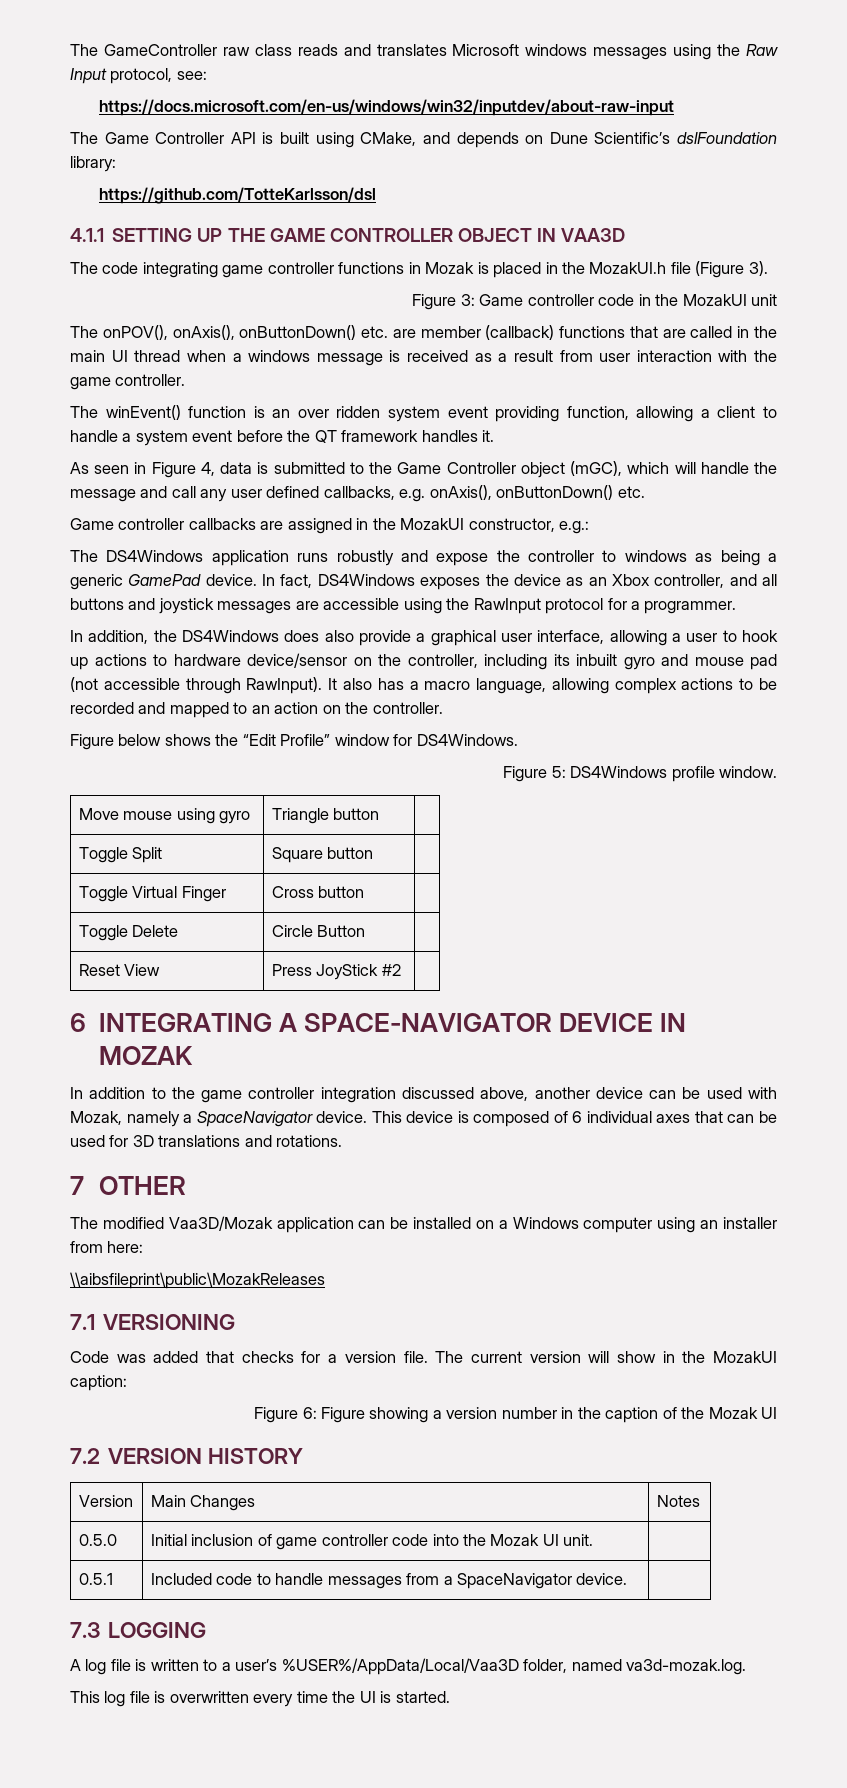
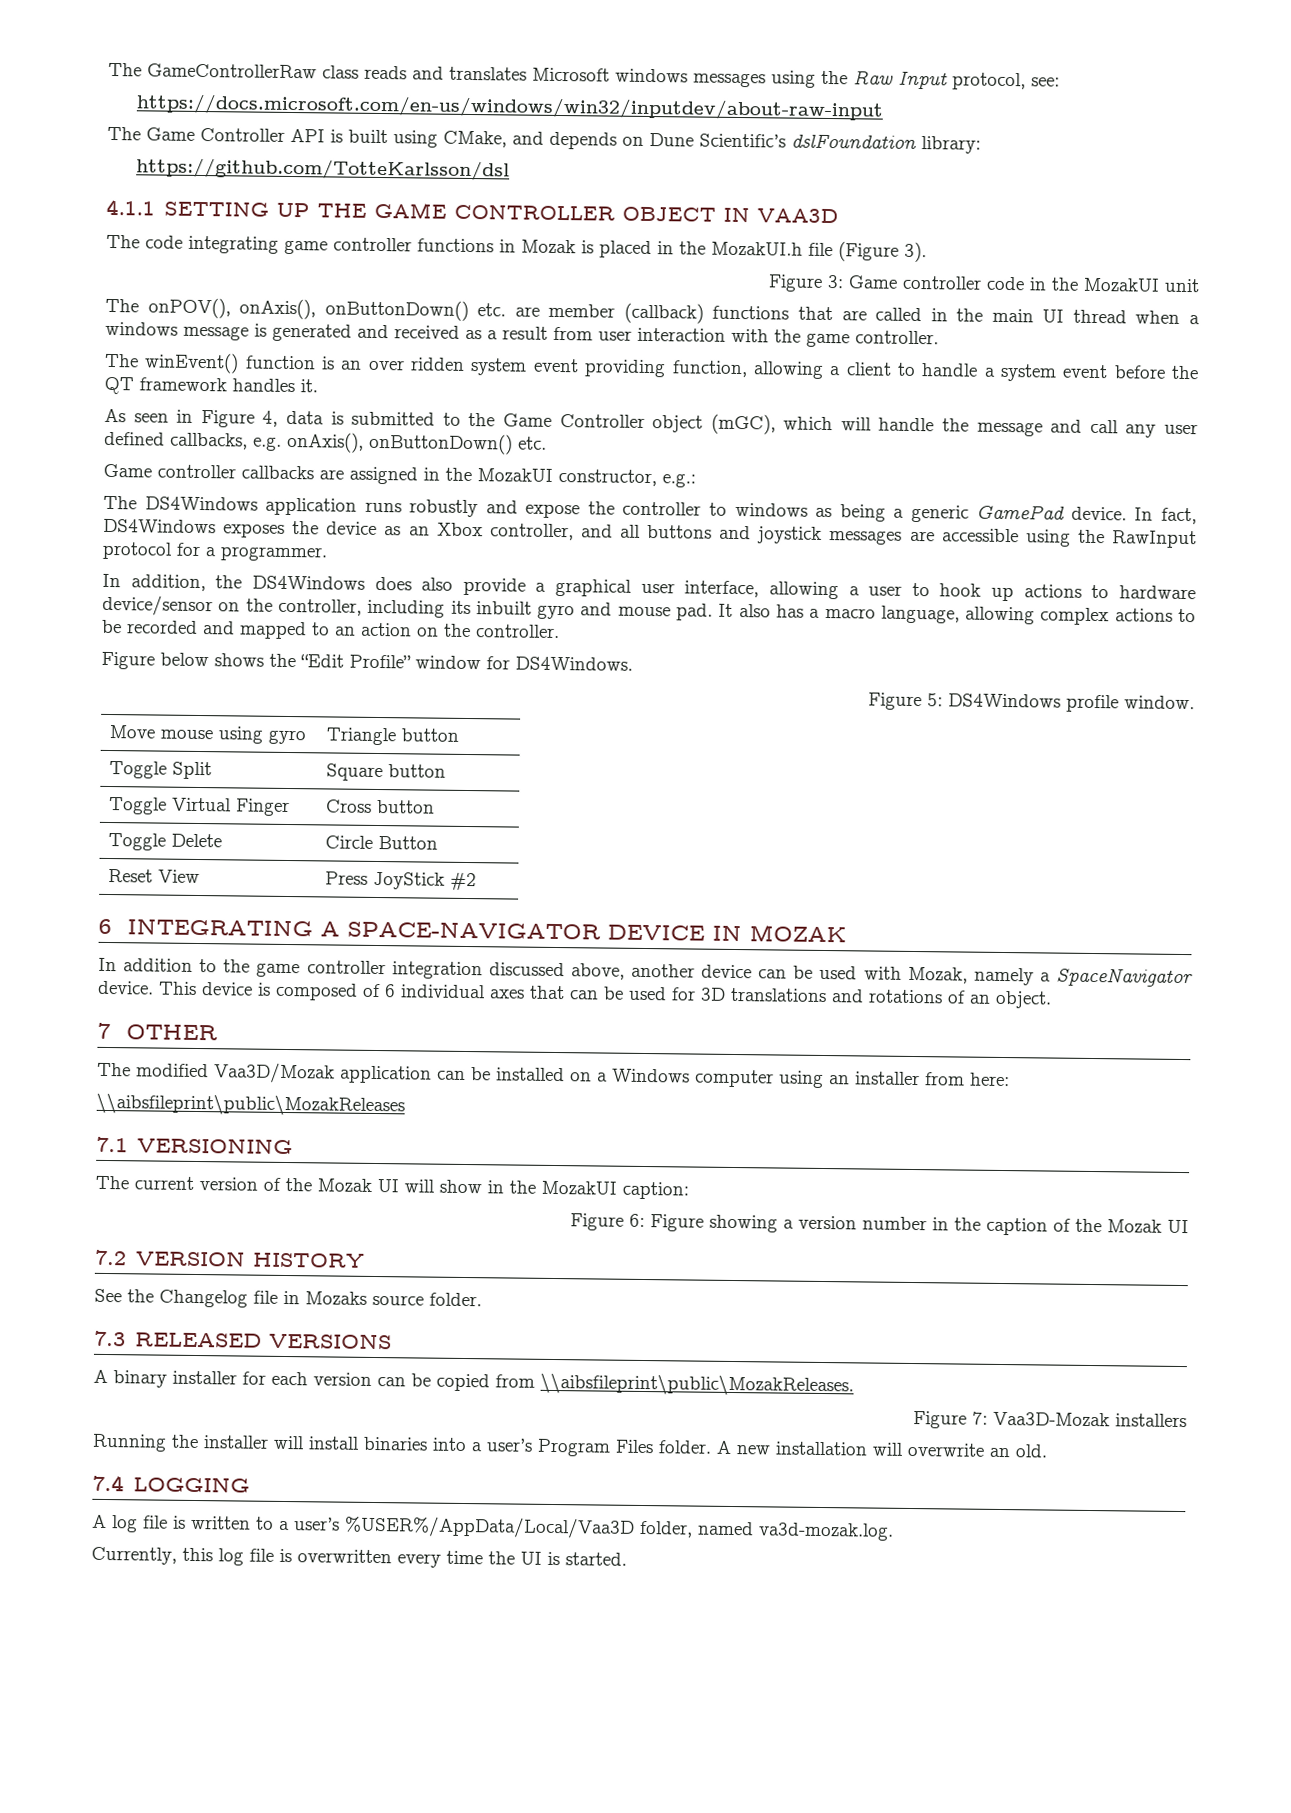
[70,44,250,56] The GameController raw -> [108,62,317,79] The GameControllerRaw
(401, 356) none -> [272,323,389,342] generated and
[750,654,777,670] [70,677,323,694] pad (not accessible through RawInput). -> [676,603,713,621] pad.
[276,1135,343,1147] rotations. -> [868,989,1052,1009] rotations of an object.
[70,1351,581,1363] Code was added that checks for a version file. The current version -> [95,1175,399,1193] The current version of the Mozak UI
[78,1495,133,1507] [150,1495,256,1511] [656,1495,700,1507] [78,1534,117,1546] [150,1534,594,1550] [78,1573,113,1585] [150,1573,628,1589] [70,1622,100,1638] // Version | Main Changes | Notes // 0.5.0 | Initial inclusion of game controller code into the Mozak UI unit. | // 0.5.1 | Included code to handle messages from a SpaceNavigator device. | // 7.3 -> [94,1288,482,1308] [94,1330,392,1350] [93,1369,854,1397] [913,1411,1187,1429] [92,1433,1048,1458] [92,1474,124,1492] // See the Changelog file in Mozaks source folder. // 7.3 RELEASED VERSIONS // A binary installer for each version can be copied from \\aibsfileprint\public\MozakReleases. // Figure 7: Vaa3D-Mozak installers // Running the installer will install binaries into a user’s Program Files folder. A new installation will overwrite an old. // 7.4
[70,1691,100,1703] This -> [91,1546,213,1565] Currently, this

